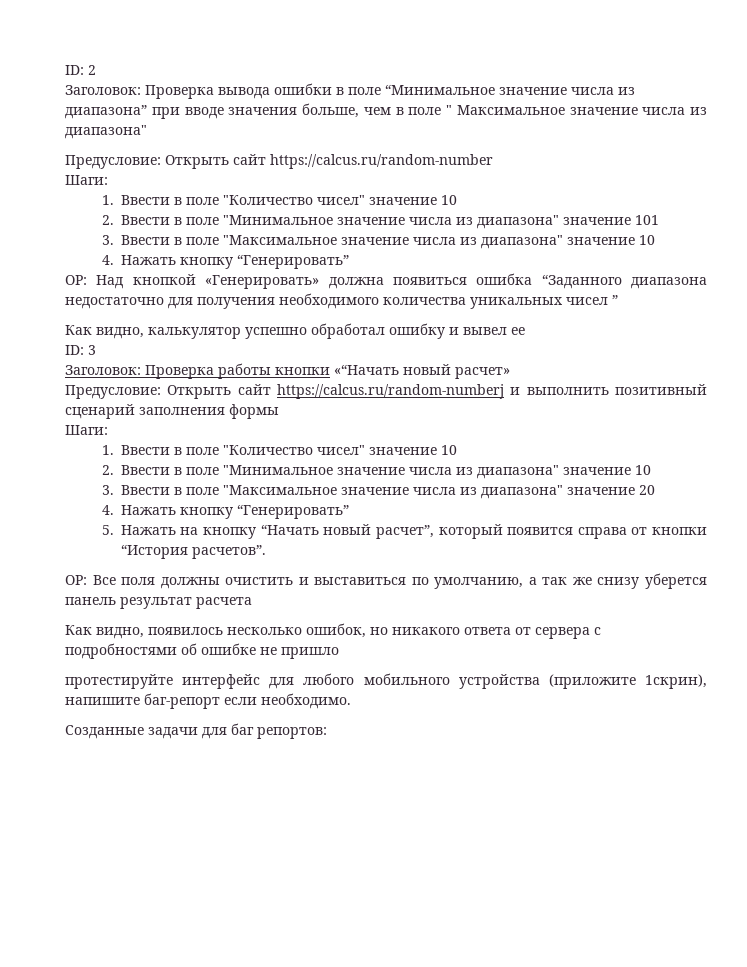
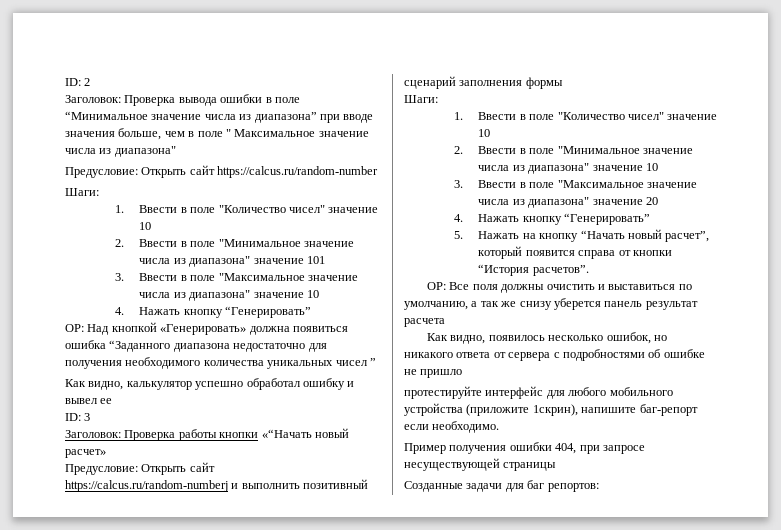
(351, 701) none -> [404,442,645,454] [404,458,557,471] // Пример получения ошибки 404, при запросе несуществующей страницы

